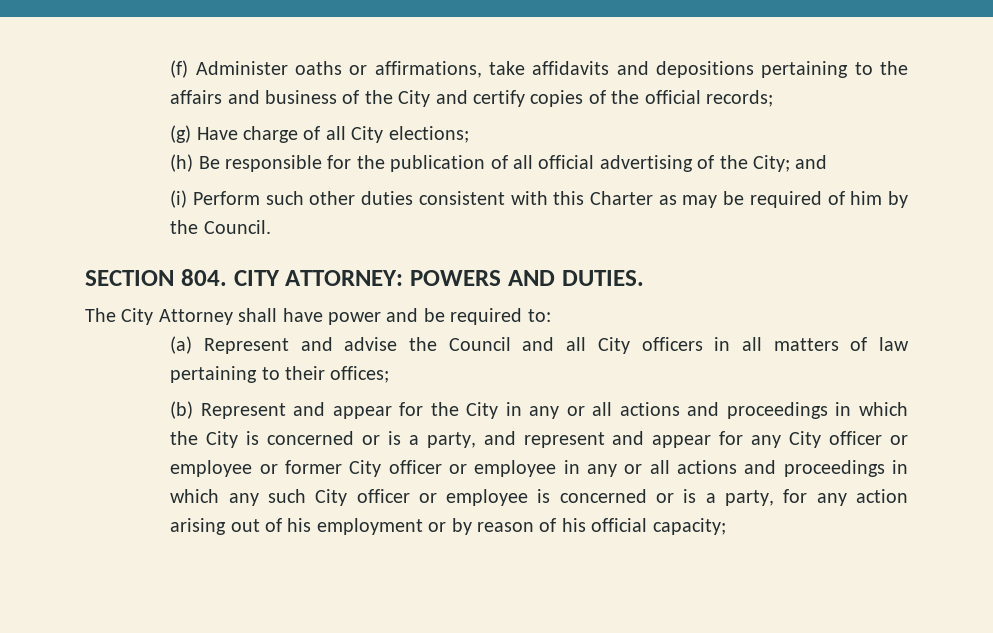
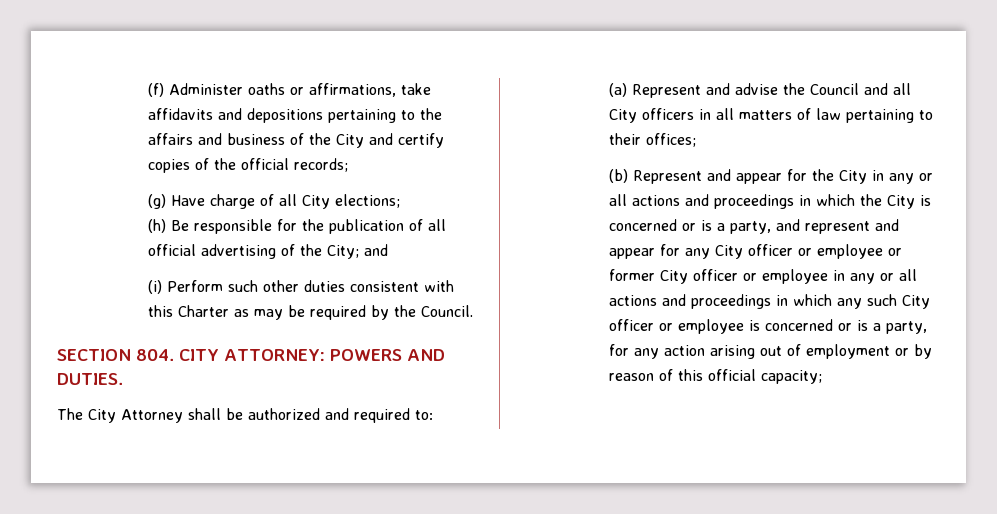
[827,191,883,205] of him -> (367, 312) none
[282,308,445,325] have power and be -> [226,408,349,420] be authorized and
[287,518,312,532] his -> (802, 350) none
[561,518,586,532] his -> [678,369,704,381] this

